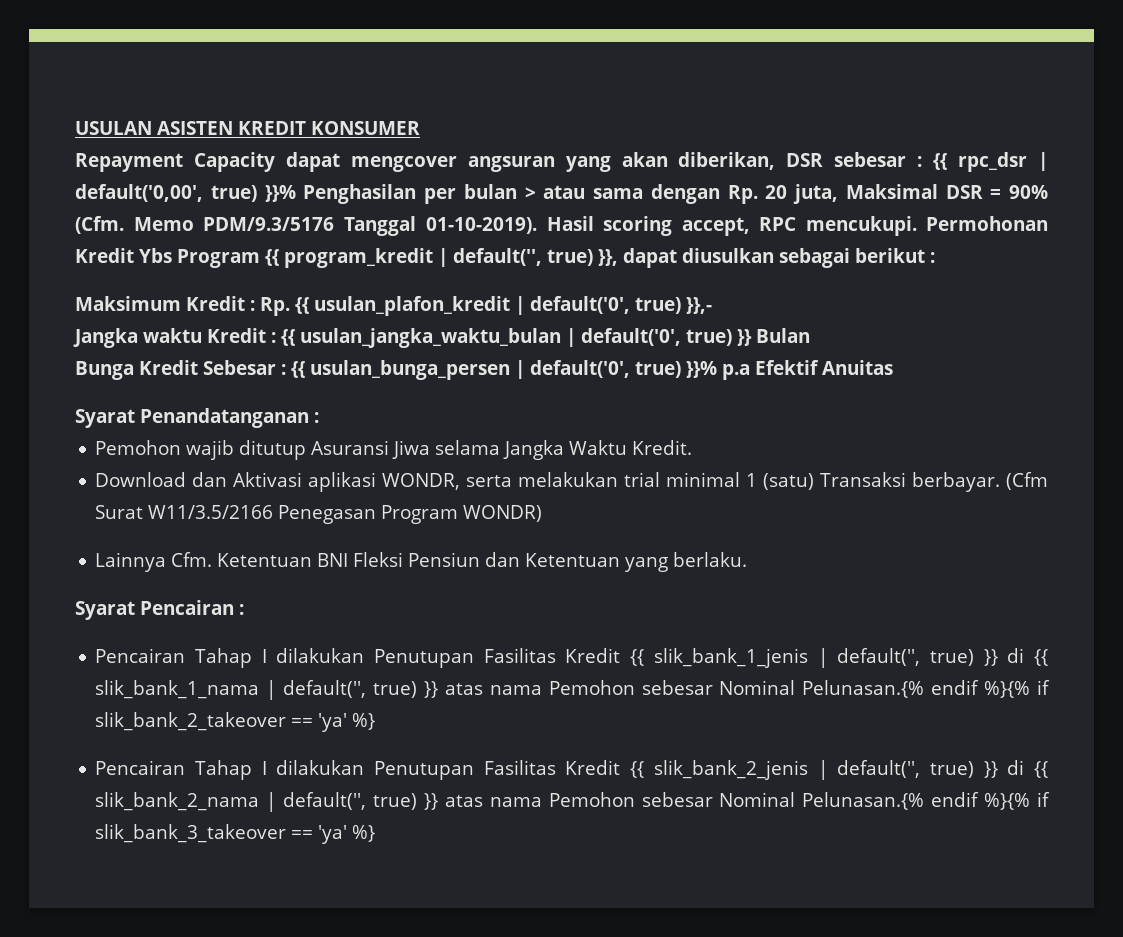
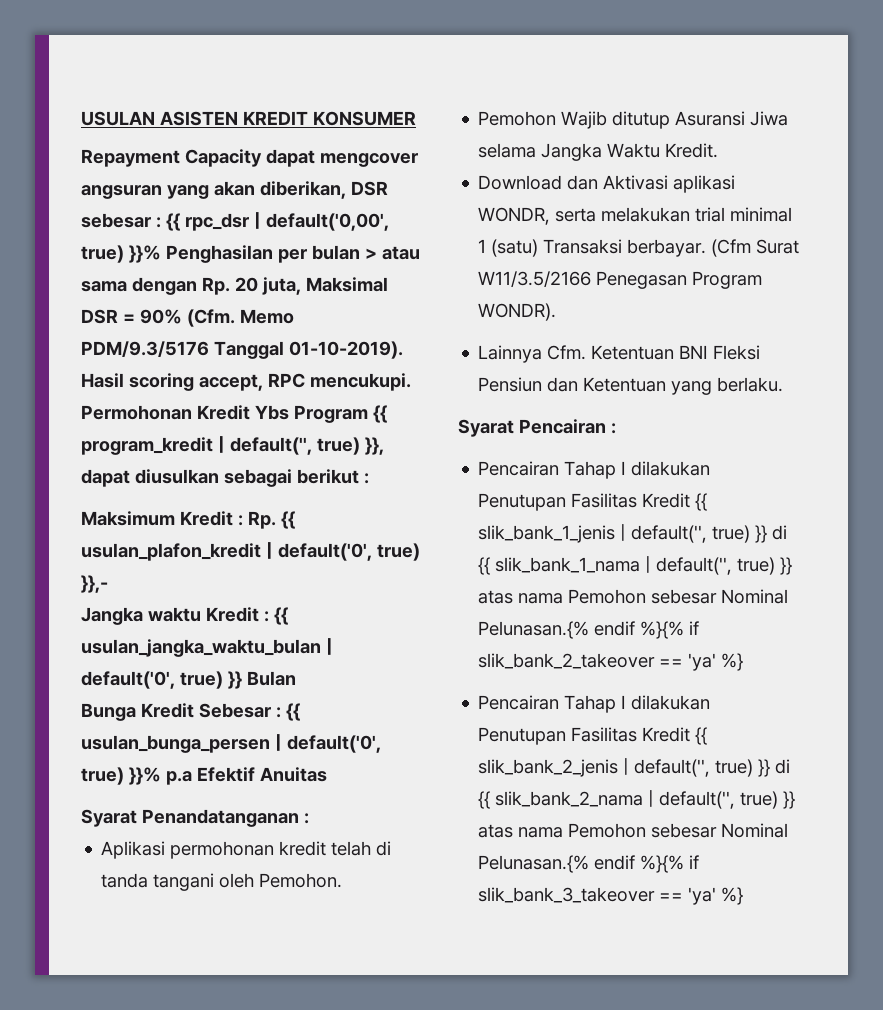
[95,440,235,460] // Pemohon wajib -> [101,841,392,859] [101,873,343,891] [478,111,608,129] // Aplikasi permohonan kredit telah di tanda tangani oleh Pemohon. // Pemohon Wajib
[463,505,543,522] WONDR) -> [478,303,557,321] WONDR).

